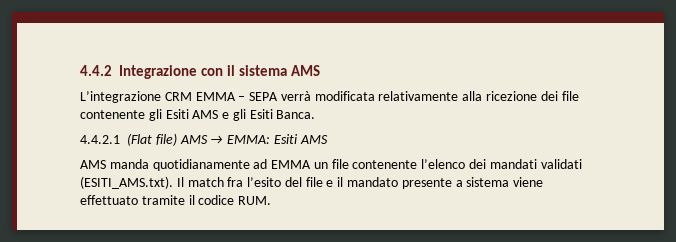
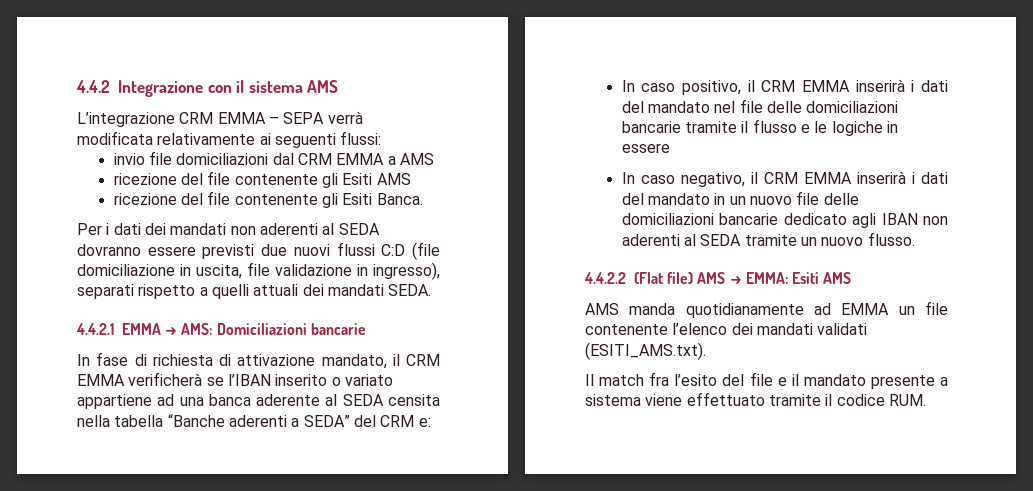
[462,91,558,101] alla ricezione dei -> [259,131,382,148] [113,151,434,165] [113,173,204,185] ai seguenti flussi: // invio file domiciliazioni dal CRM EMMA a AMS // ricezione del
[222,112,230,119] e -> [113,191,318,205] // ricezione del file contenente
[80,135,120,144] 4.4.2.1 -> [77,223,380,235] [77,242,440,260] [77,262,440,280] [77,284,432,299] [76,323,366,335] [77,352,440,369] [77,372,393,386] [77,394,440,409] [77,414,431,427] [621,79,948,95] [621,99,899,113] [621,119,898,136] [621,143,670,153] [621,171,948,187] [621,191,859,205] [621,213,948,228] [621,232,915,246] [584,272,626,284] Per i dati dei mandati non aderenti al SEDA dovranno essere previsti due nuovi flussi C:D (file domiciliazione in uscita, file validazione in ingresso), separati rispetto a quelli attuali dei mandati SEDA. // 4.4.2.1 EMMA → AMS: Domiciliazioni bancarie // In fase di richiesta di attivazione mandato, il CRM EMMA verificherà se l’IBAN inserito o variato appartiene ad una banca aderente al SEDA censita nella tabella “Banche aderenti a SEDA” del CRM e: // In caso positivo, il CRM EMMA inserirà i dati del mandato nel file delle domiciliazioni bancarie tramite il flusso e le logiche in essere // In caso negativo, il CRM EMMA inserirà i dati del mandato in un nuovo file delle domiciliazioni bancarie dedicato agli IBAN non aderenti al SEDA tramite un nuovo flusso. // 4.4.2.2
(173, 182) none -> (706, 351) //

